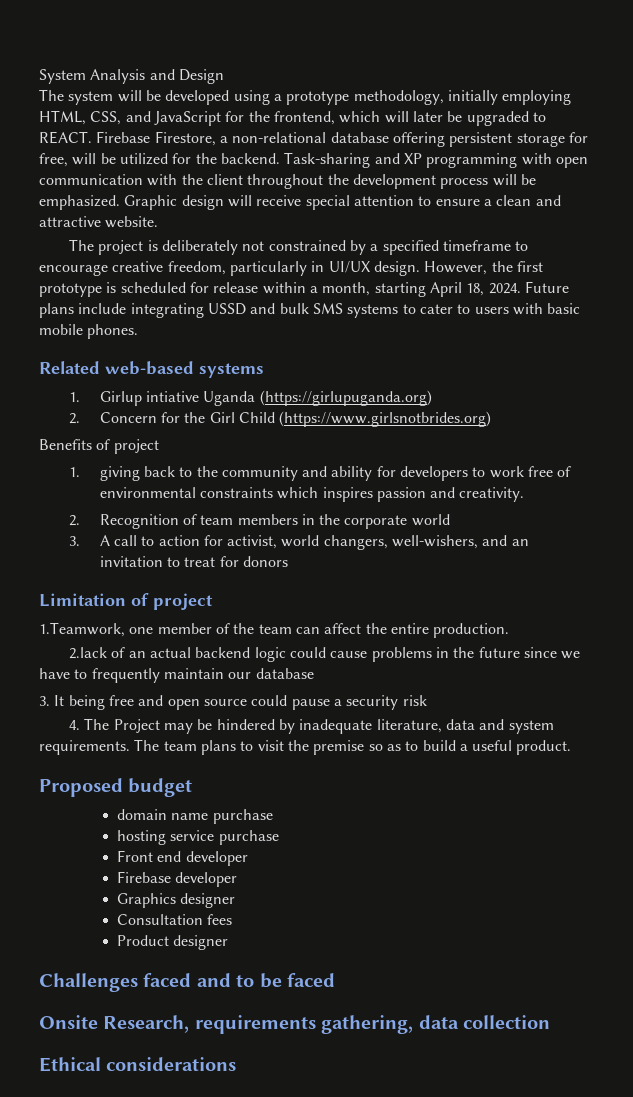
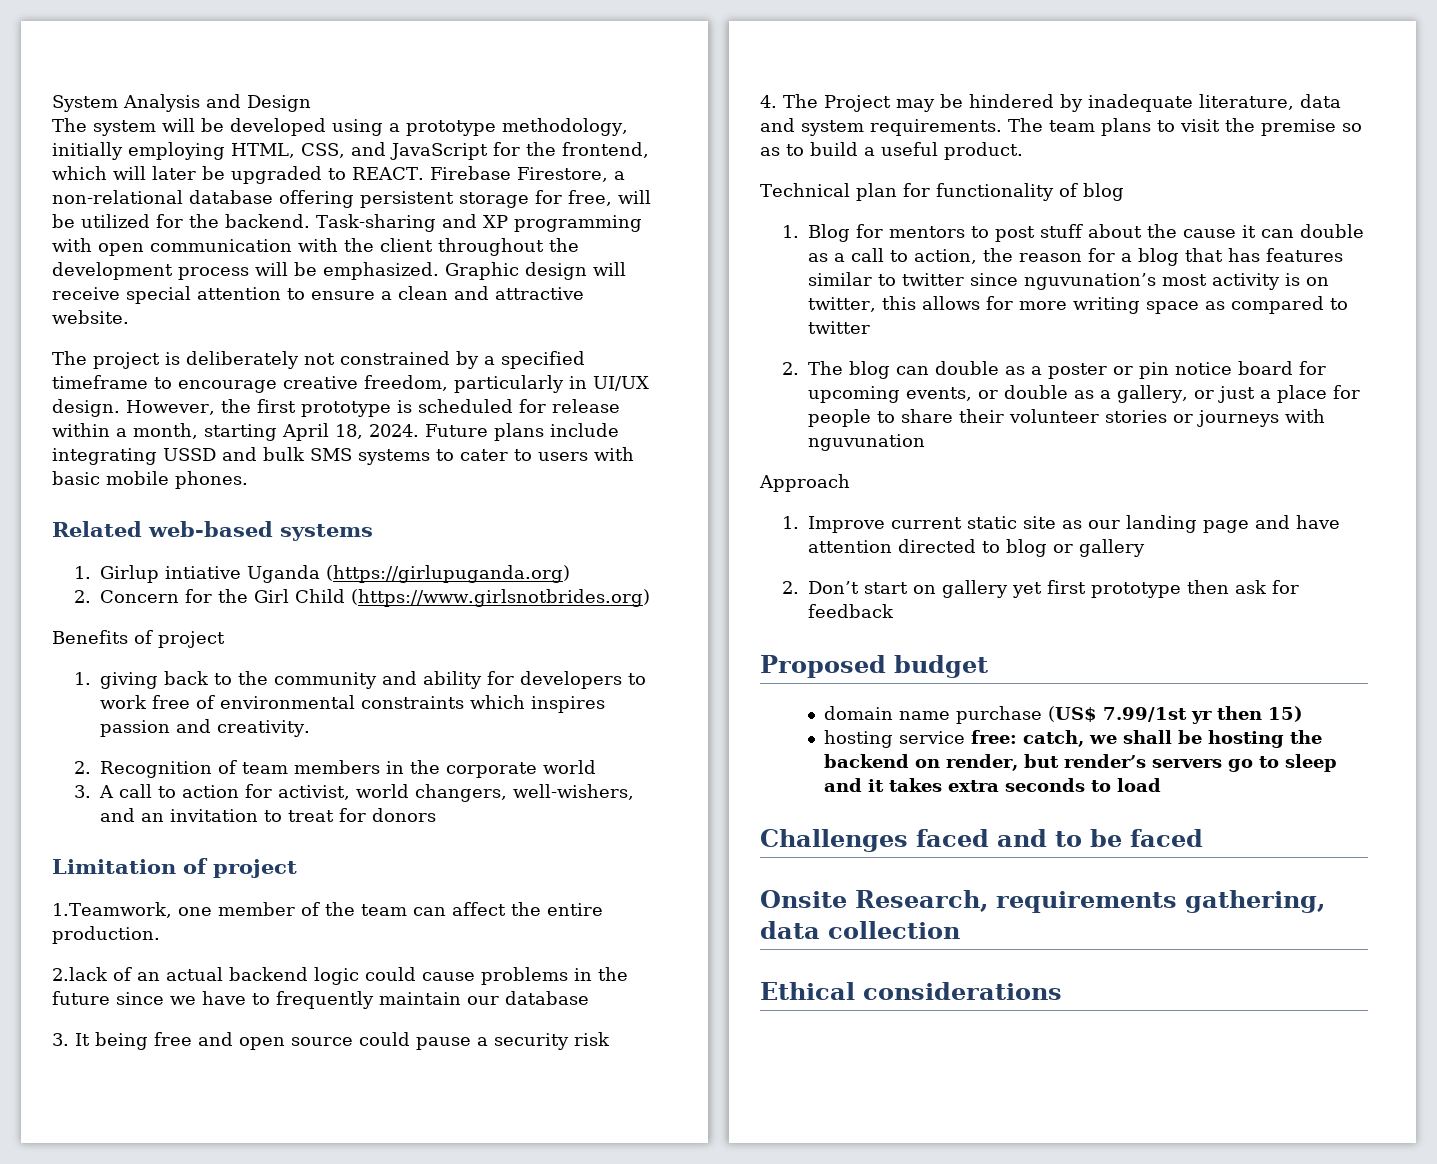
(572, 747) none -> [760,183,1124,201] [782,224,1365,242] [808,248,1344,266] [808,272,1330,290] [808,296,1349,314] [808,321,871,334] [782,361,1327,379] [808,385,1361,403] [808,409,1326,427] [808,434,926,451] [759,474,850,492] [782,515,1341,533] [808,539,1146,557] [782,580,1300,598] [808,604,895,618] // Technical plan for functionality of blog // 1. Blog for mentors to post stuff about the cause it can double as a call to action, the reason for a blog that has features similar to twitter since nguvunation’s most activity is on twitter, this allows for more writing space as compared to twitter // 2. The blog can double as a poster or pin notice board for upcoming events, or double as a gallery, or just a place for people to share their volunteer stories or journeys with nguvunation // Approach // 1. Improve current static site as our landing page and have attention directed to blog or gallery // 2. Don’t start on gallery yet first prototype then ask for feedback
[117,830,279,845] [117,850,248,866] [117,871,238,887] [117,893,236,908] [117,914,233,925] [117,935,229,950] // hosting service purchase // Front end developer // Firebase developer // Graphics designer // Consultation fees // Product designer -> [1047,706,1303,724] [823,730,1322,748] [823,754,1337,772] [823,778,1161,792] (US$ 7.99/1st yr then 15) // hosting service free: catch, we shall be hosting the backend on render, but render’s servers go to sleep and it takes extra seconds to load

